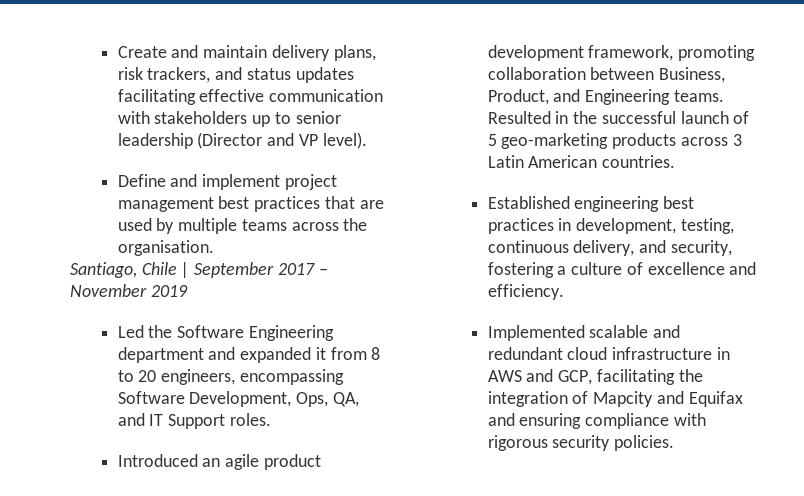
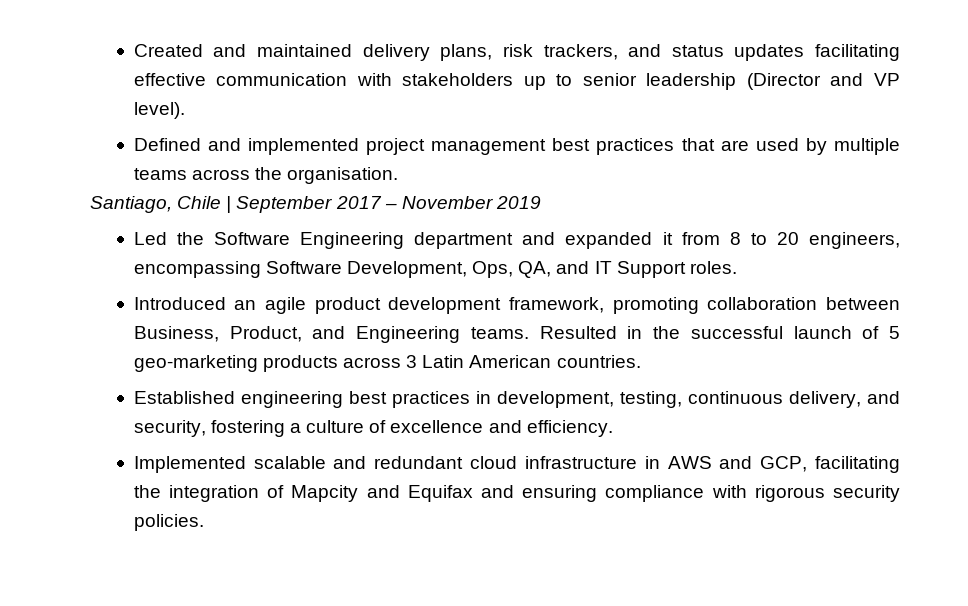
[117,45,268,58] Create and maintain -> [133,44,353,57] Created and maintained
[117,174,281,190] Define and implement -> [133,138,360,155] Defined and implemented

